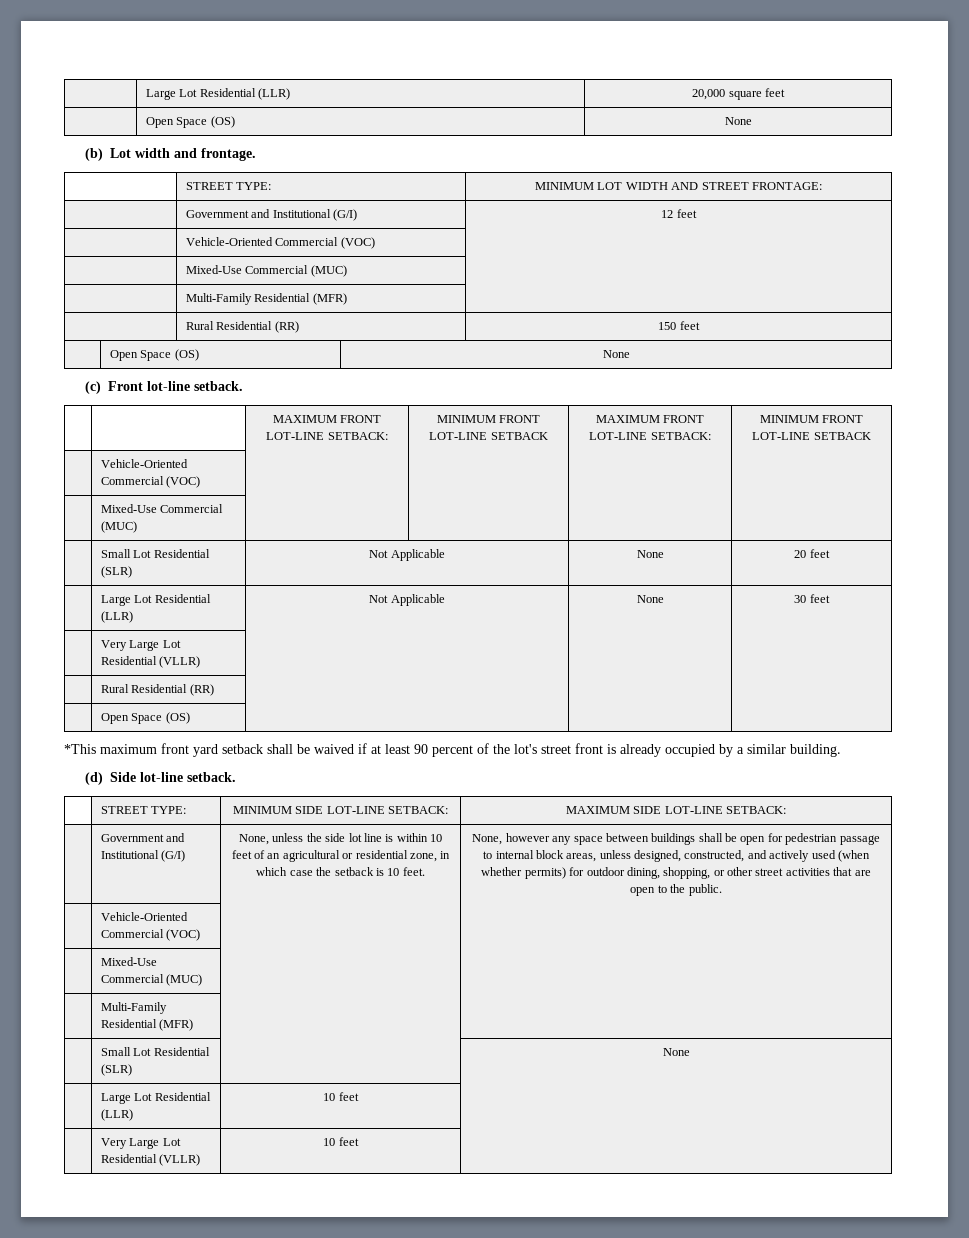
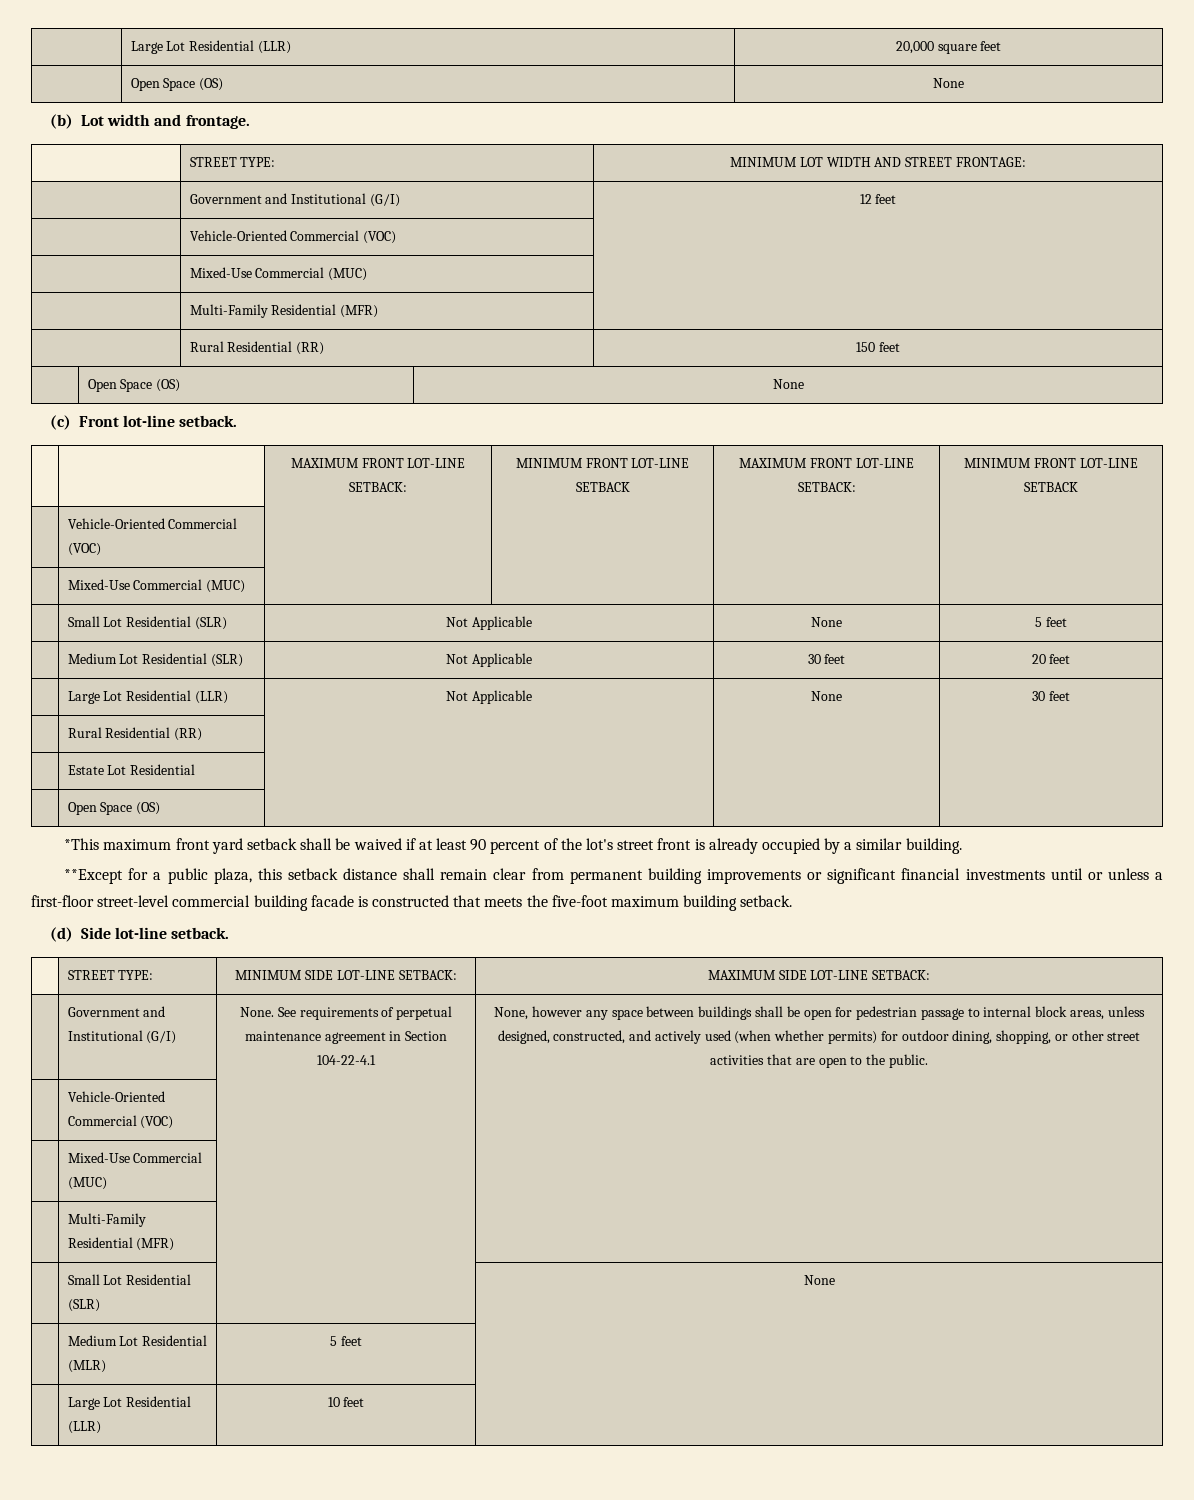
(664, 554) none -> [1035,617,1067,627] [67,653,243,667] [446,653,532,667] [807,654,846,664] | 5 feet // | Medium Lot Residential (SLR) | Not Applicable | 30 feet
[101,640,181,651] [101,656,201,668] [101,684,214,696] Very Large Lot Residential (VLLR) | | | // | Rural Residential (RR) -> [67,727,203,741] [67,764,196,775] Rural Residential (RR) | | | // | Estate Lot Residential
(841, 750) none -> [64,868,1164,884] [31,895,793,911] // **Except for a public plaza, this setback distance shall remain clear from permanent building improvements or significant financial investments until or unless a first-floor street-level commercial building facade is constructed that meets the five-foot maximum building setback.
[239,833,442,845] [231,850,451,862] [256,867,425,876] None, unless the side lot line is within 10 feet of an agricultural or residential zone, in which case the setback is 10 feet. -> [239,1006,453,1020] [244,1031,448,1044] [317,1055,376,1065] None. See requirements of perpetual maintenance agreement in Section 104-22-4.1
(690, 1052) none -> [67,1335,208,1346] [67,1360,106,1373] [330,1336,362,1346] // | Medium Lot Residential (MLR) | 5 feet |
[101,1138,181,1149] [101,1154,201,1166] [323,1137,359,1146] // | Very Large Lot Residential (VLLR) | 10 feet | -> (365, 1402) none

